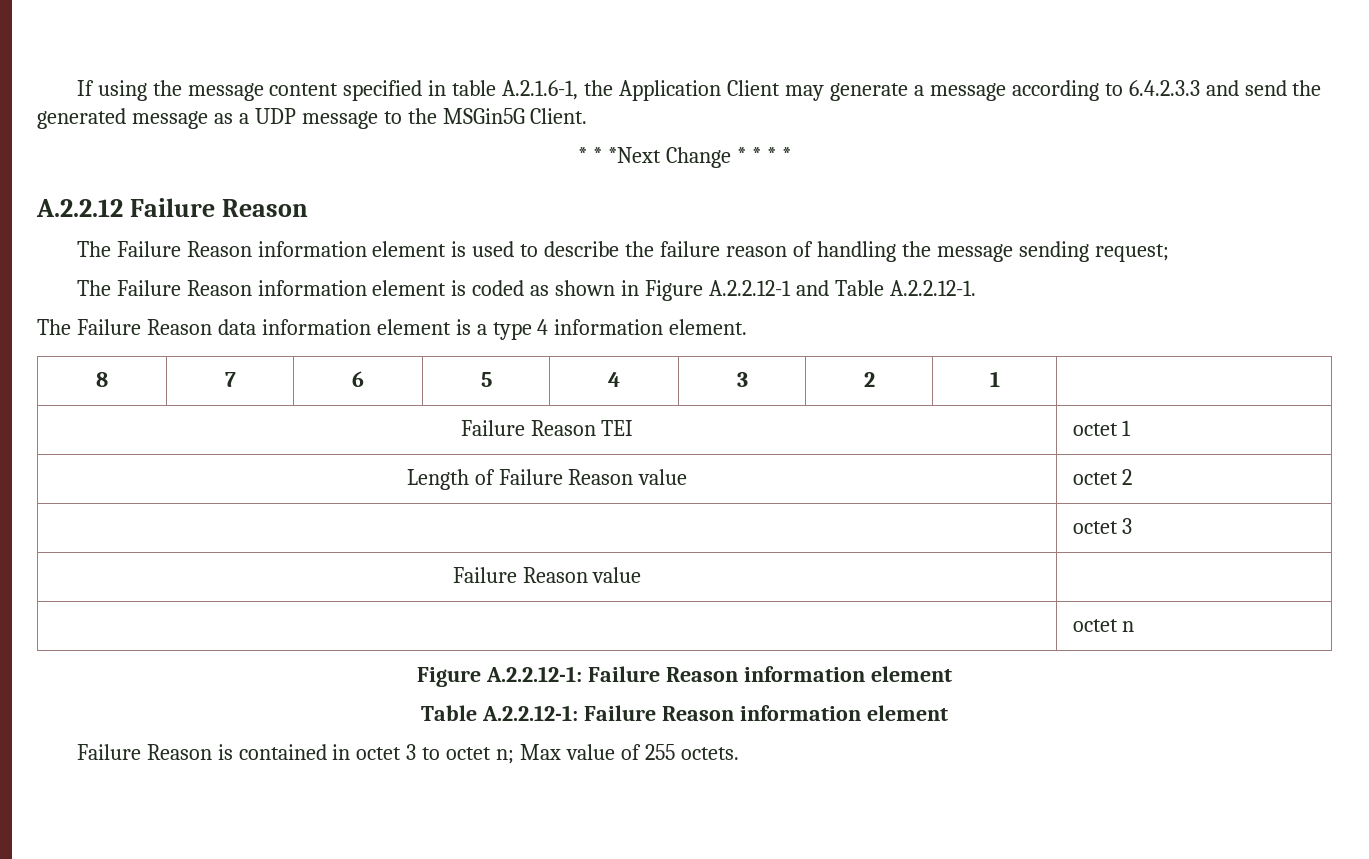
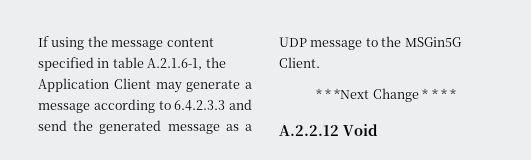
[129,198,308,217] [76,241,1169,262] [76,280,976,301] [37,319,748,340] [96,372,108,387] [224,372,236,387] [352,371,364,387] [480,372,492,387] [608,372,620,387] [736,372,748,387] [863,372,875,387] [989,371,1000,387] [460,420,634,436] [1072,420,1132,436] [406,469,688,490] [1072,469,1133,485] [1072,518,1133,534] [452,567,642,583] [1072,619,1135,632] [417,666,952,687] [421,705,948,721] [76,744,739,764] Failure Reason // The Failure Reason information element is used to describe the failure reason of handling the message sending request; // The Failure Reason information element is coded as shown in Figure A.2.2.12-1 and Table A.2.2.12-1. // The Failure Reason data information element is a type 4 information element. // 8 | 7 | 6 | 5 | 4 | 3 | 2 | 1 | // Failure Reason TEI | octet 1 // Length of Failure Reason value | octet 2 // | octet 3 // Failure Reason value | // | octet n // Figure A.2.2.12-1: Failure Reason information element // Table A.2.2.12-1: Failure Reason information element // Failure Reason is contained in octet 3 to octet n; Max value of 255 octets. -> [343,124,378,136] Void

